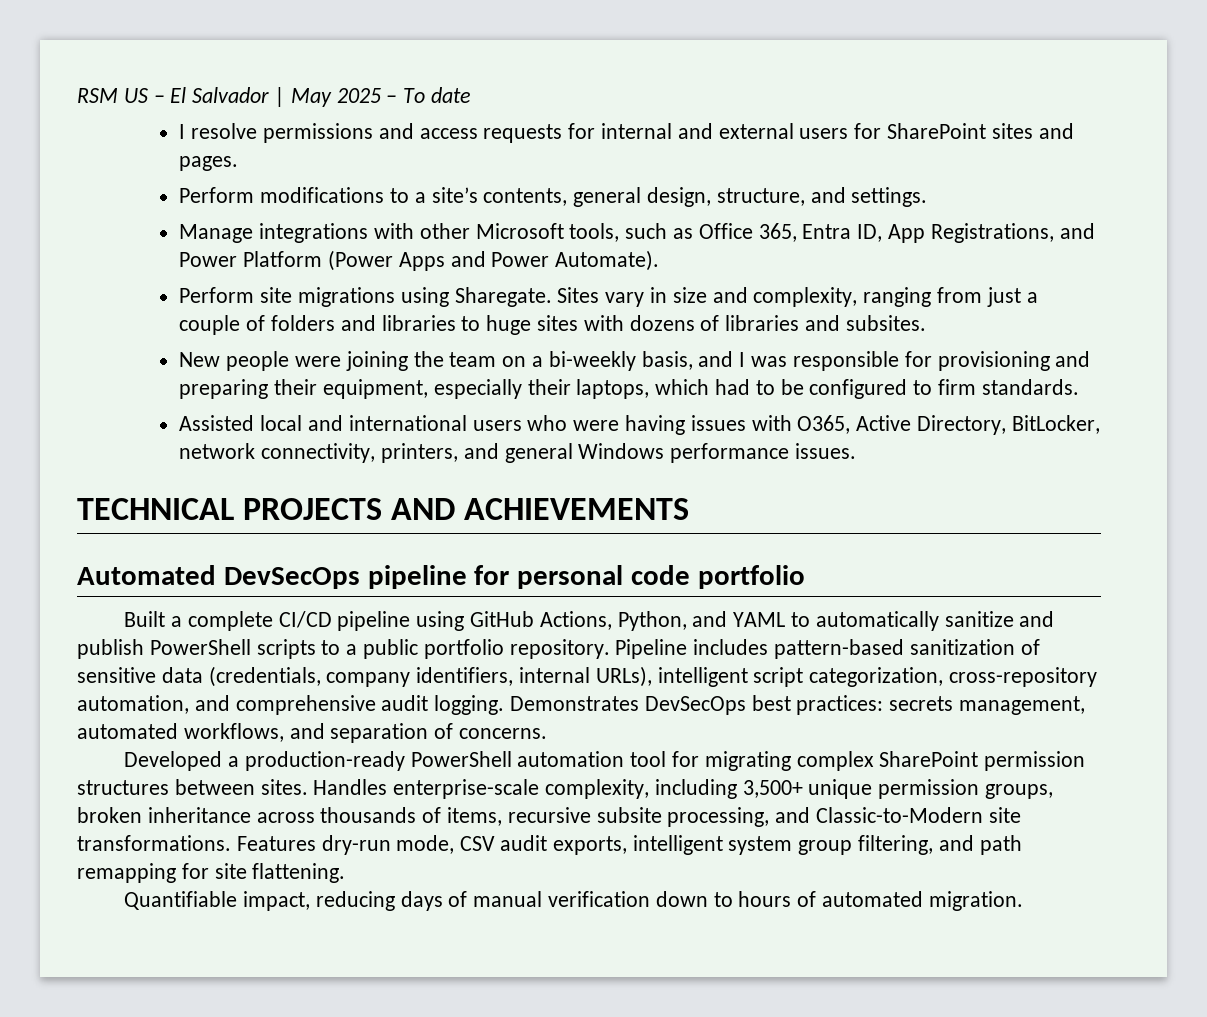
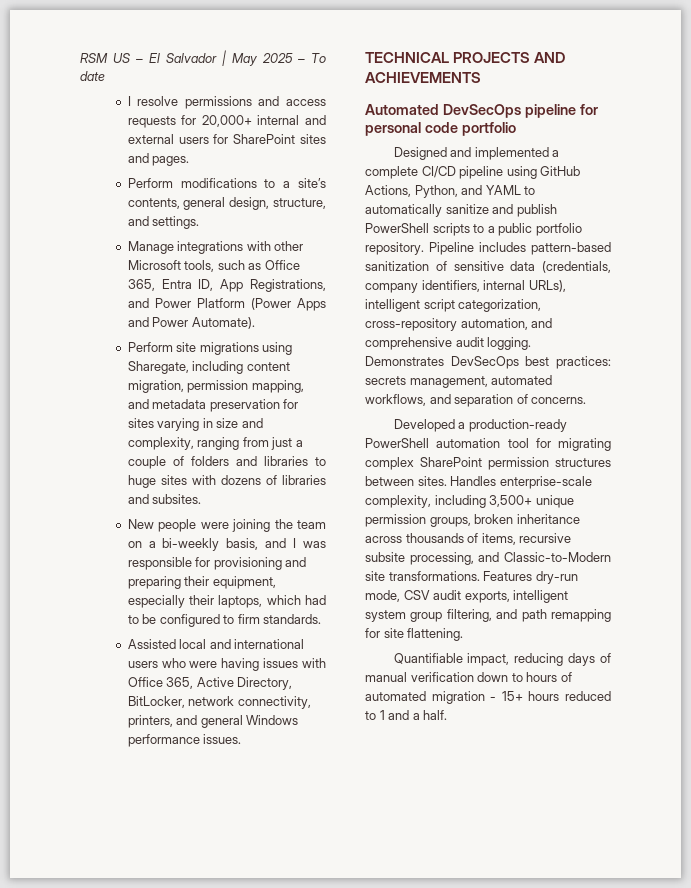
(596, 131) none -> [201,115,252,127] 20,000+
[454,287,645,307] Sharegate. Sites vary -> [127,361,290,374] [127,380,304,393] [127,399,299,412] [127,418,200,431] Sharegate, including content migration, permission mapping, and metadata preservation for sites varying
[797,415,851,434] O365, -> [127,677,194,689] Office 365,
[124,611,166,627] Built -> [393,147,549,160] Designed and implemented
[928,891,1023,911] migration. -> [431,691,611,704] [365,710,448,720] migration - 15+ hours reduced to 1 and a half.

